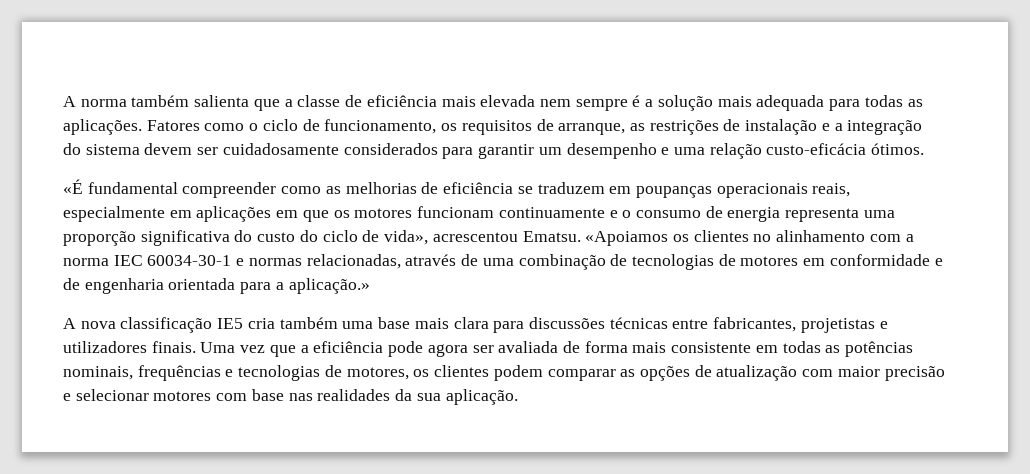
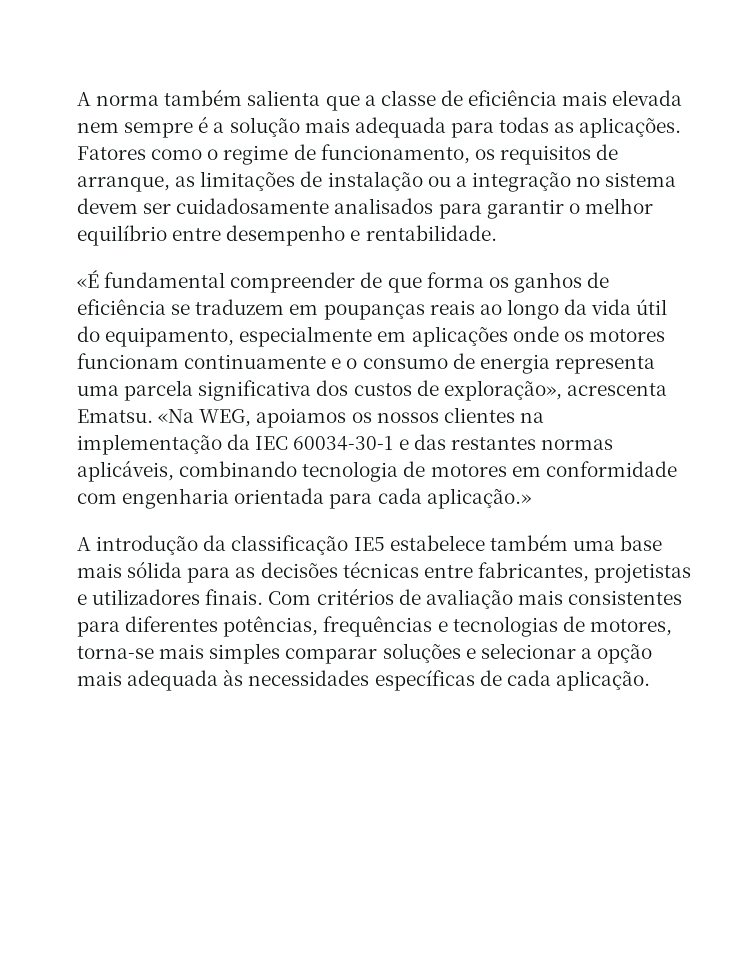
[262,119,298,131] ciclo -> [223,145,289,165] regime
[649,120,719,135] restrições -> [200,171,296,191] limitações
[821,123,830,131] e -> [427,176,451,187] ou
[63,143,81,155] do -> [576,176,601,187] no
[343,143,438,155] considerados -> [334,198,434,214] analisados
[538,143,925,159] [63,179,417,198] um desempenho e uma relação custo-eficácia ótimos. // «É fundamental compreender como as melhorias -> [568,198,653,214] [77,225,497,246] [77,270,582,293] o melhor equilíbrio entre desempenho e rentabilidade. // «É fundamental compreender de que forma os ganhos
[716,183,851,198] operacionais reais, -> [429,299,668,320] [77,326,235,347] reais ao longo da vida útil do equipamento,
[276,210,329,222] em que -> [512,326,559,342] onde
[63,230,914,246] [63,254,714,270] proporção significativa do custo do ciclo de vida», acrescentou Ematsu. «Apoiamos os clientes no alinhamento com a norma IEC 60034-30-1 e normas relacionadas, através de uma combinação de tecnologias -> [124,380,667,401] [77,407,544,428] [77,434,613,455] [77,460,399,482] parcela significativa dos custos de exploração», acrescenta Ematsu. «Na WEG, apoiamos os nossos clientes na implementação da IEC 60034-30-1 e das restantes normas aplicáveis, combinando tecnologia
[934,258,943,266] [63,278,80,290] e de -> [77,493,117,504] com
[275,282,284,290] a -> [377,488,422,504] cada
[80,321,116,329] nova -> [96,535,227,555] introdução da
[247,318,275,329] cria -> [389,535,485,551] estabelece
[453,317,605,333] clara para discussões -> [127,561,338,583] sólida para as decisões
[200,341,914,357] [63,366,133,380] Uma vez que a eficiência pode agora ser avaliada de forma mais consistente em todas as potências nominais, -> [268,588,683,609] [77,616,319,637] Com critérios de avaliação mais consistentes para diferentes potências,
[413,365,945,381] [63,389,441,401] os clientes podem comparar as opções de atualização com maior precisão e selecionar motores com base nas realidades da sua -> [77,643,653,664] [77,669,551,691] torna-se mais simples comparar soluções e selecionar a opção mais adequada às necessidades específicas de cada

